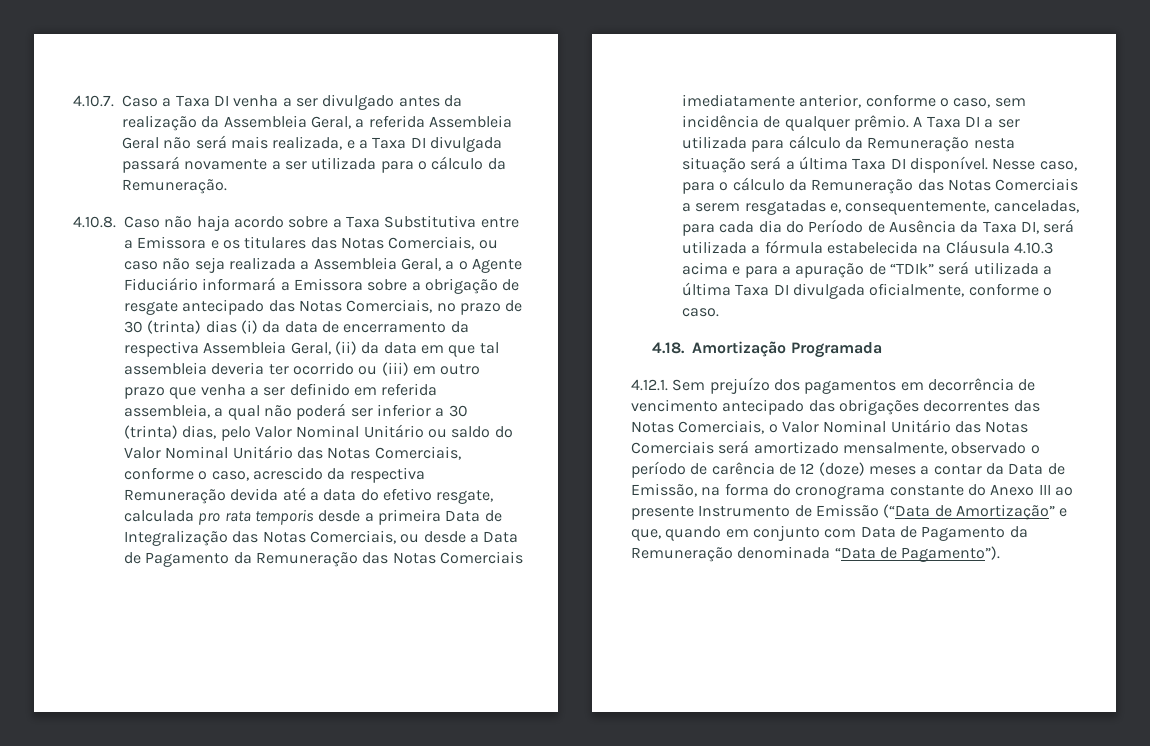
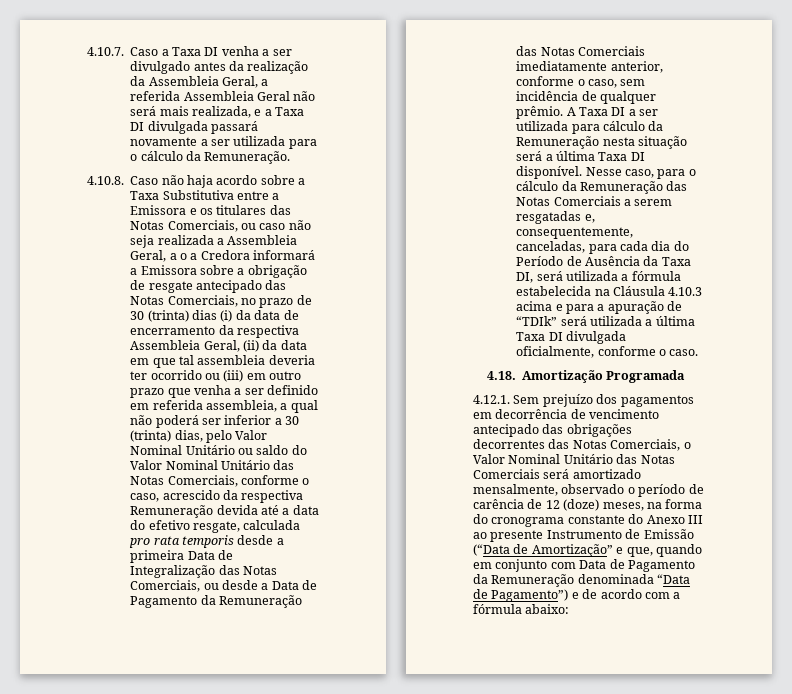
[471,258,522,273] [124,277,198,291] Agente Fiduciário -> [190,250,250,260] a Credora
[868,463,1065,475] [631,483,697,497] meses a contar da Data de Emissão, -> [602,502,644,511] meses,
[901,546,1001,562] Pagamento”). -> [491,589,681,602] [473,604,570,614] Pagamento”) e de acordo com a fórmula abaixo:

